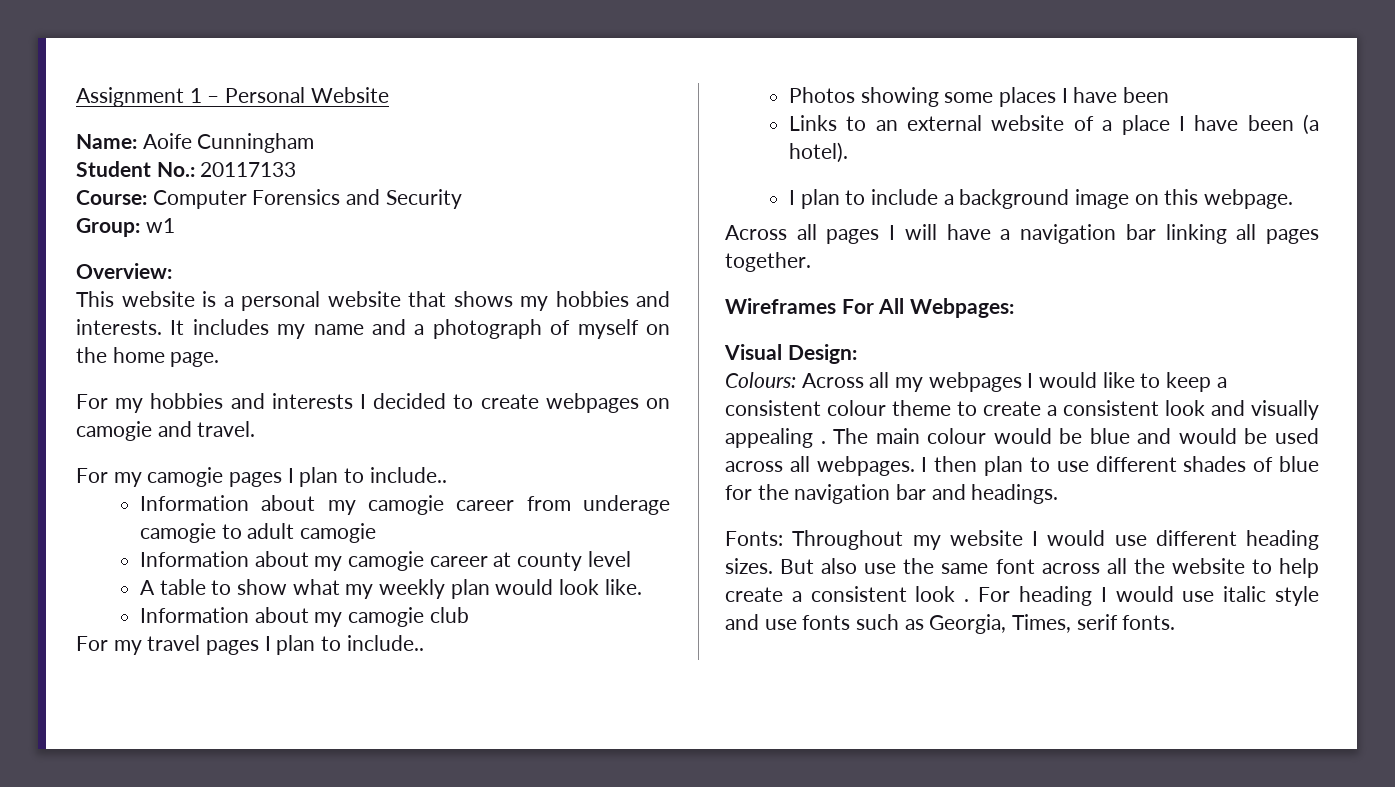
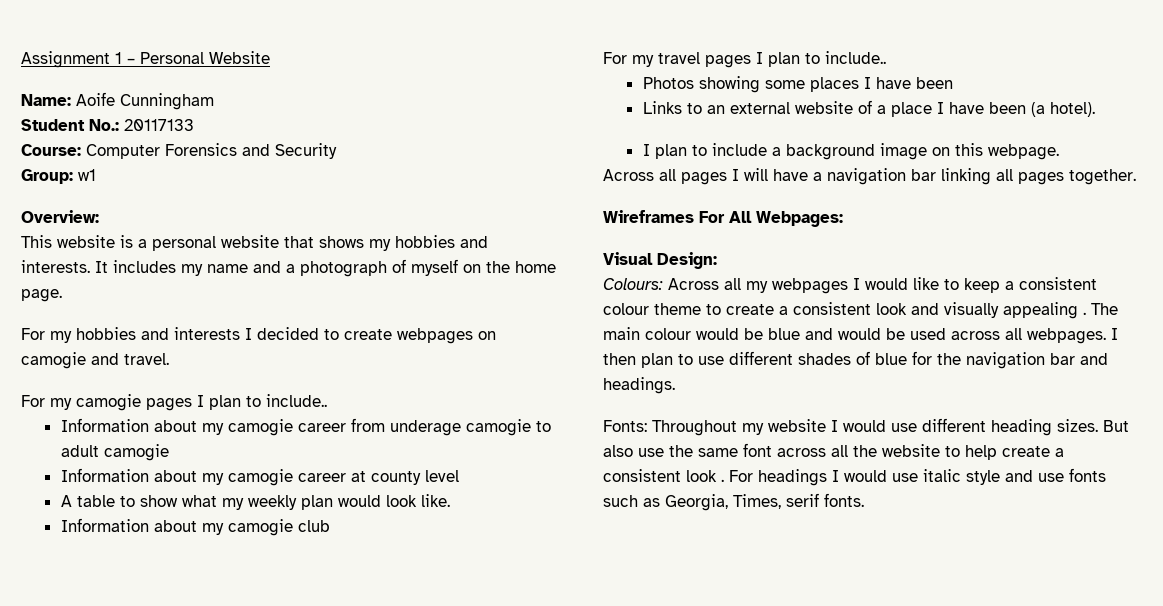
[1018,586,1092,606] heading -> [758,469,827,486] headings

